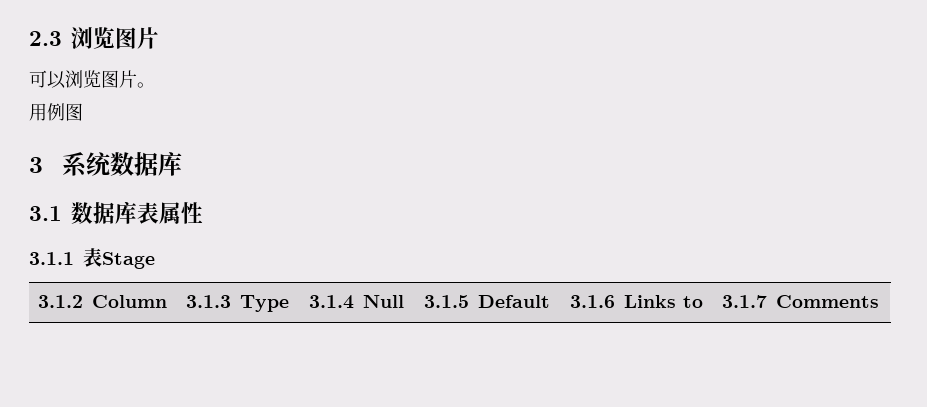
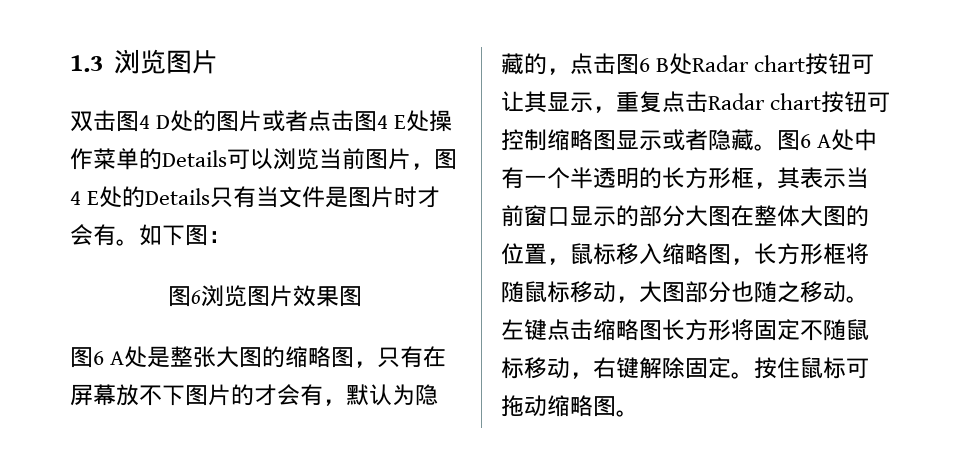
[29,31,62,46] 2.3 -> [70,55,103,72] 1.3
[29,70,155,89] [29,103,83,121] [29,151,182,177] [29,201,203,224] [29,248,155,269] [38,295,168,308] [186,295,290,312] [309,295,405,309] [424,295,551,308] [570,295,704,308] [722,295,880,308] 可以浏览图片。 // 用例图 // 3系统数据库 // 3.1数据库表属性 // 3.1.1表Stage // 3.1.2 Column | 3.1.3 Type | 3.1.4 Null | 3.1.5 Default | 3.1.6 Links to | 3.1.7 Comments -> [70,110,453,132] [70,148,457,170] [70,186,441,208] [70,224,231,246] [168,285,362,307] [70,346,447,368] [70,384,438,406] [501,53,875,75] [501,91,891,113] [501,129,878,151] [501,167,869,189] [501,205,869,227] [501,243,869,265] [501,281,869,303] [501,319,869,341] [501,357,869,379] [501,395,639,417] 双击图4 D处的图片或者点击图4 E处操作菜单的Details可以浏览当前图片，图4 E处的Details只有当文件是图片时才会有。如下图： // 图6浏览图片效果图 // 图6 A处是整张大图的缩略图，只有在屏幕放不下图片的才会有，默认为隐藏的，点击图6 B处Radar chart按钮可让其显示，重复点击Radar chart按钮可控制缩略图显示或者隐藏。图6 A处中有一个半透明的长方形框，其表示当前窗口显示的部分大图在整体大图的位置，鼠标移入缩略图，长方形框将随鼠标移动，大图部分也随之移动。左键点击缩略图长方形将固定不随鼠标移动，右键解除固定。按住鼠标可拖动缩略图。

